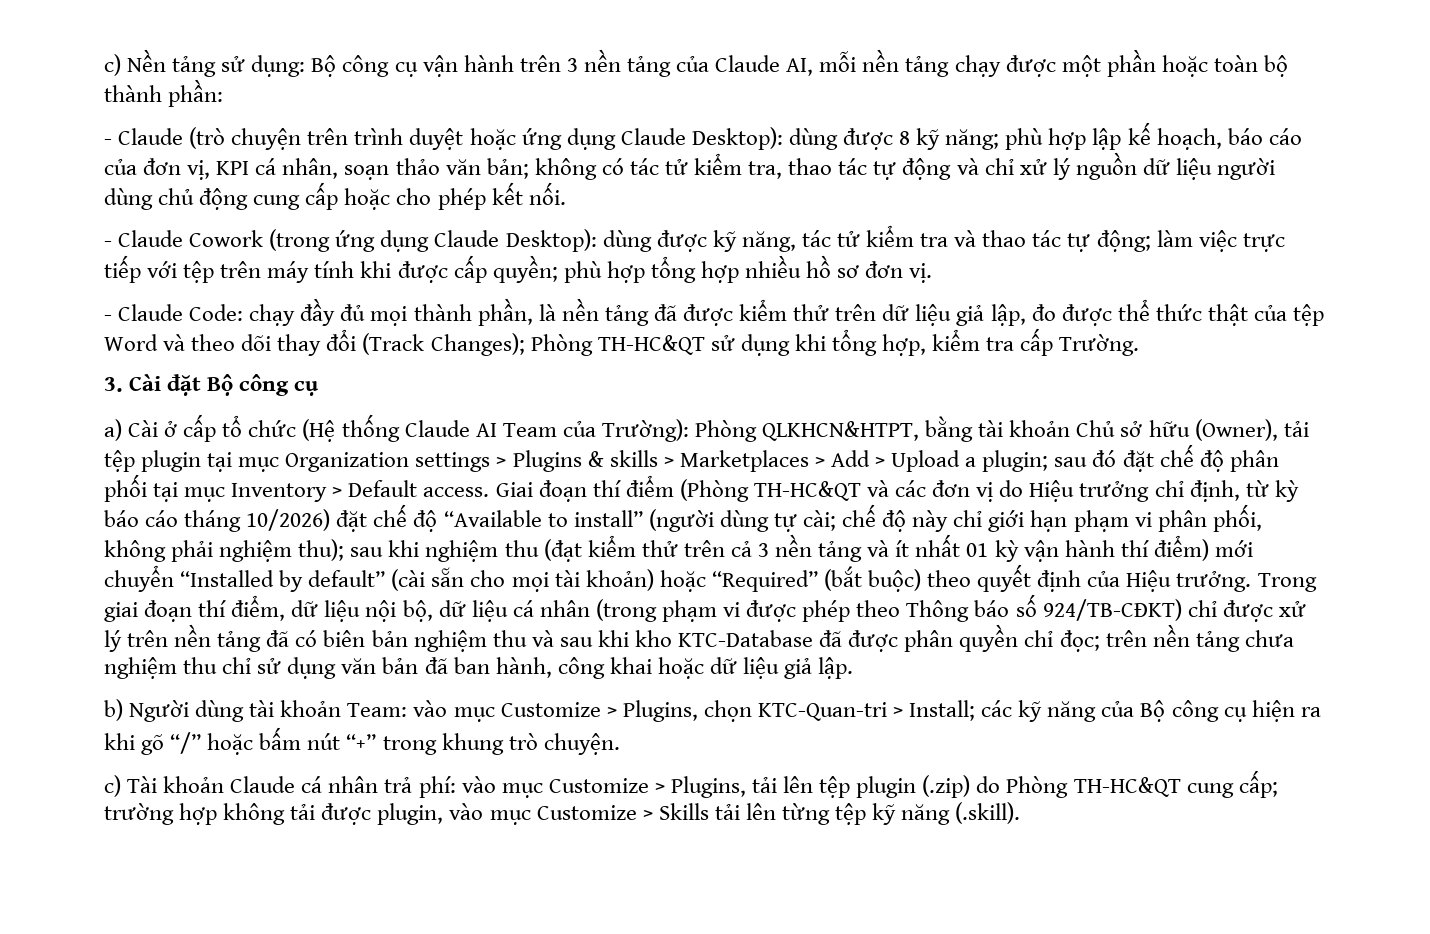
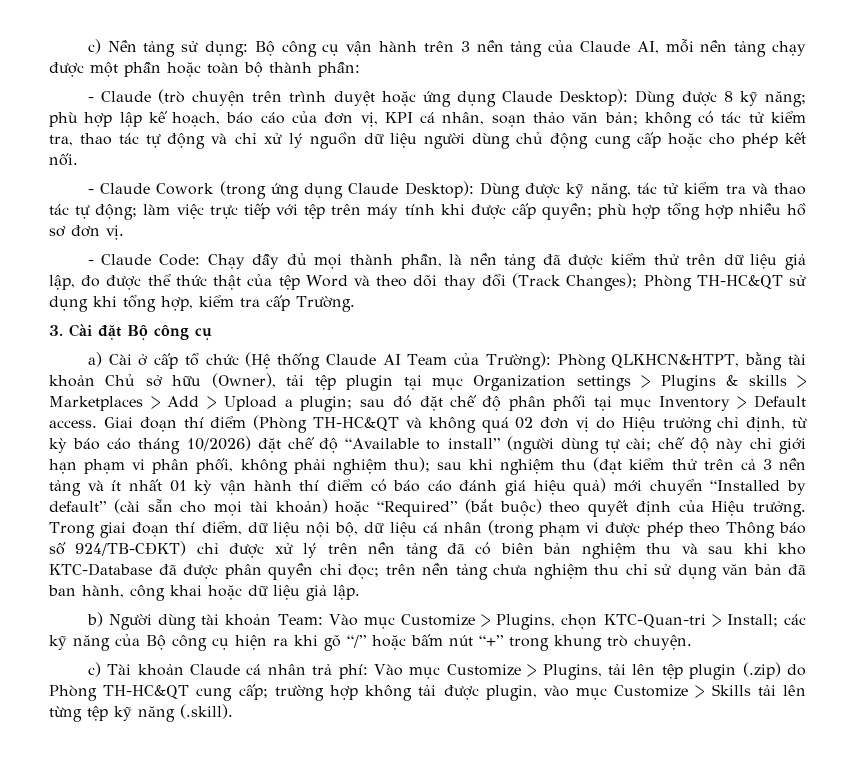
[788,128,838,150] dùng -> [635,90,676,107] Dùng
[602,230,652,252] dùng -> [479,182,520,199] Dùng
[249,304,296,326] chạy -> [207,254,245,269] Chạy
[895,480,927,497] các -> [428,417,534,433] không quá 02
[1153,535,1209,561] điểm) -> [326,478,607,496] điểm có báo cáo đánh giá hiệu quả)
[413,700,448,717] vào -> [328,614,358,626] Vào
[461,776,496,793] vào -> [373,664,403,676] Vào

